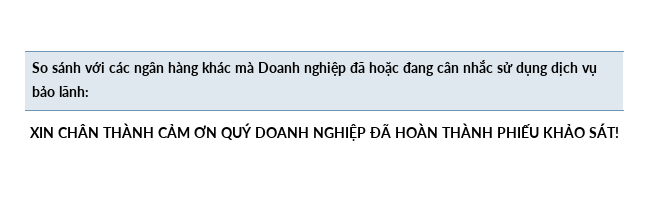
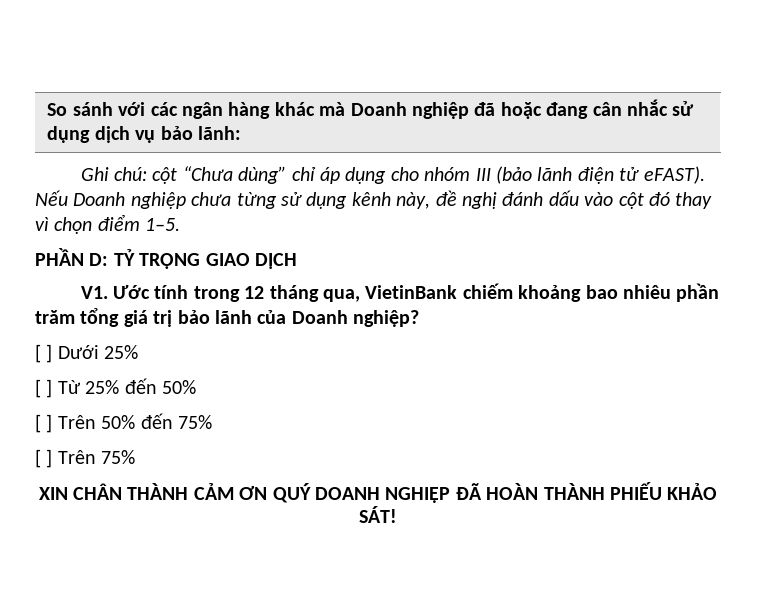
(90, 91) none -> [80,166,705,184] [35,190,713,209] [35,214,181,234] [35,248,297,269] [80,283,720,302] [35,308,420,327] [35,344,139,363] [35,378,196,398] [35,413,213,433] [35,449,136,468] // Ghi chú: cột “Chưa dùng” chỉ áp dụng cho nhóm III (bảo lãnh điện tử eFAST). Nếu Doanh nghiệp chưa từng sử dụng kênh này, đề nghị đánh dấu vào cột đó thay vì chọn điểm 1–5. // PHẦN D: TỶ TRỌNG GIAO DỊCH // V1. Ước tính trong 12 tháng qua, VietinBank chiếm khoảng bao nhiêu phần trăm tổng giá trị bảo lãnh của Doanh nghiệp? // [ ] Dưới 25% // [ ] Từ 25% đến 50% // [ ] Trên 50% đến 75% // [ ] Trên 75%

